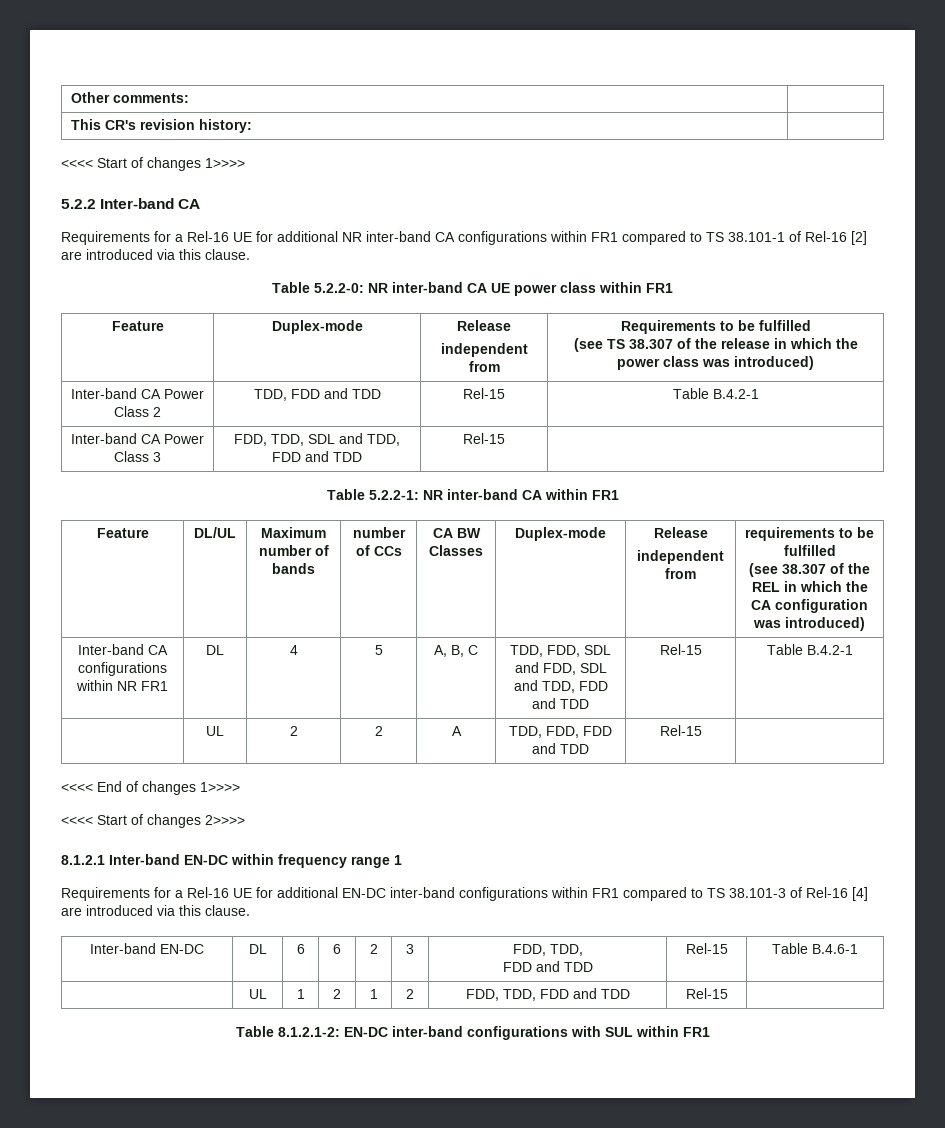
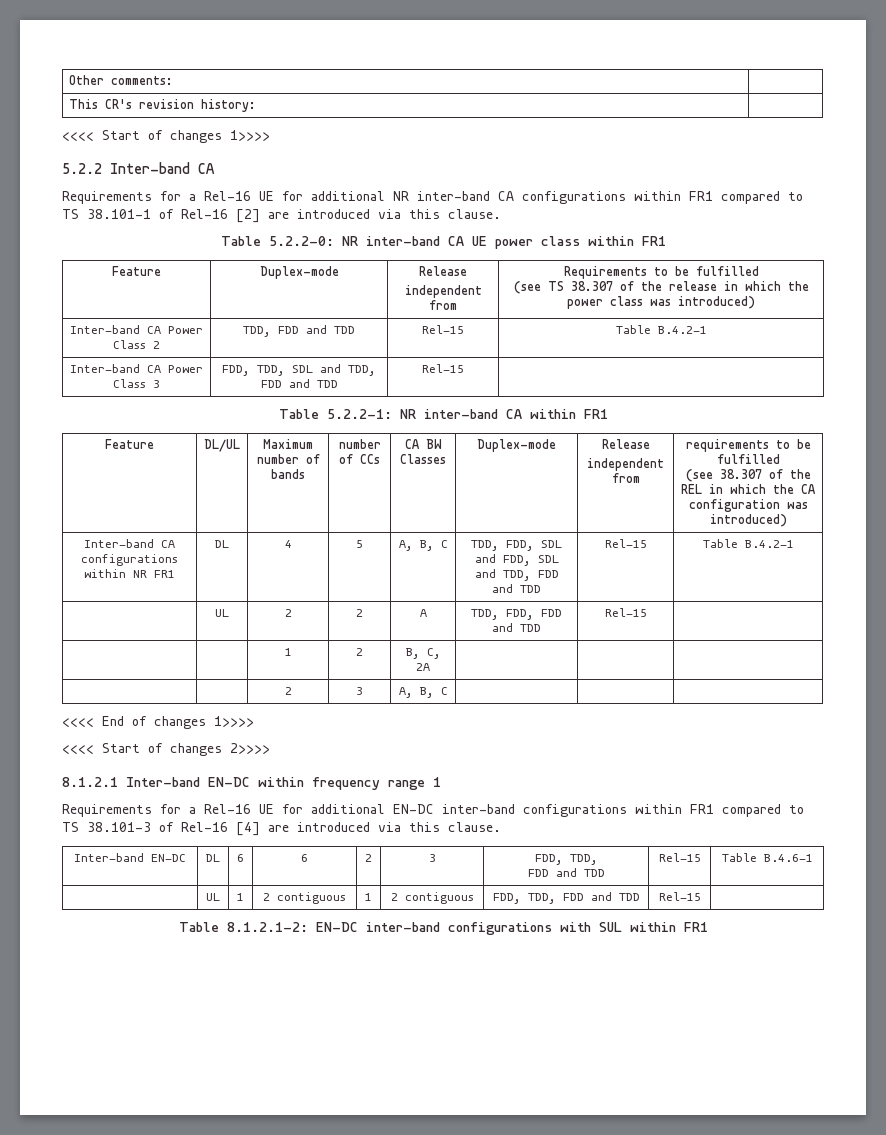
(702, 730) none -> [284,648,292,656] [356,648,363,656] [405,648,441,659] [416,663,430,671] [284,687,292,695] [356,687,363,695] [398,687,448,698] // | | 1 | 2 | B, C, 2A | | | // | | 2 | 3 | A, B, C | | |
[369,989,378,999] [406,989,414,999] | 1 | 2 -> [277,892,346,904] [365,893,372,901] [390,892,474,904] contiguous | 1 | 2 contiguous

